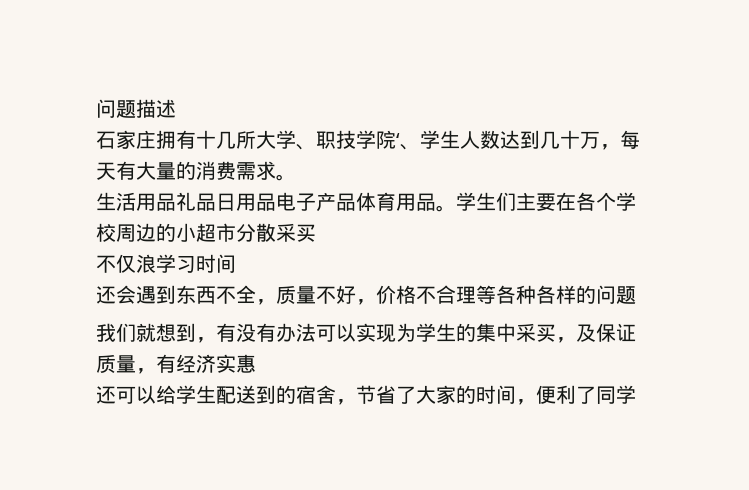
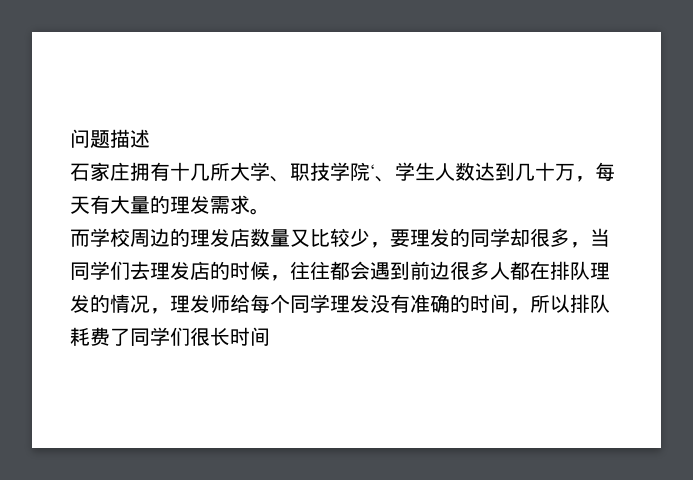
[196,161,236,180] 消费 -> [170,195,210,214] 理发
[96,192,636,212] [96,223,316,242] [96,254,236,273] [96,285,636,305] [96,323,636,343] [96,354,256,374] [96,385,636,405] 生活用品礼品日用品电子产品体育用品。学生们主要在各个学校周边的小超市分散采买 // 不仅浪学习时间 // 还会遇到东西不全，质量不好，价格不合理等各种各样的问题 // 我们就想到，有没有办法可以实现为学生的集中采买，及保证质量，有经济实惠 // 还可以给学生配送到的宿舍，节省了大家的时间，便利了同学 -> [70,228,610,248] [70,261,610,281] [70,294,610,314] [70,327,270,346] 而学校周边的理发店数量又比较少，要理发的同学却很多，当同学们去理发店的时候，往往都会遇到前边很多人都在排队理发的情况，理发师给每个同学理发没有准确的时间，所以排队耗费了同学们很长时间

